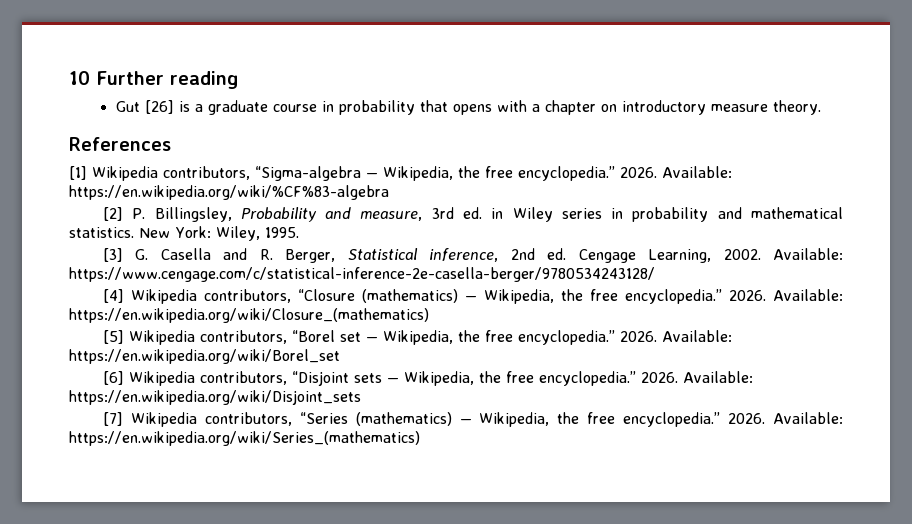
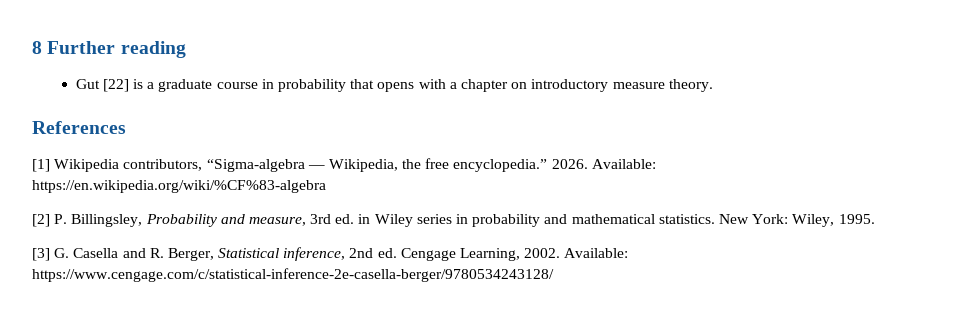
[69,71,90,85] 10 -> [32,41,42,54] 8
[144,100,174,114] [26] -> [102,79,129,92] [22]
[102,289,843,304] [69,308,429,323] [102,330,732,345] [69,349,340,364] [102,371,753,386] [69,390,361,405] [102,412,843,427] [69,431,420,446] // [4] Wikipedia contributors, “Closure (mathematics) — Wikipedia, the free encyclopedia.” 2026. Available: https://en.wikipedia.org/wiki/Closure_(mathematics) // [5] Wikipedia contributors, “Borel set — Wikipedia, the free encyclopedia.” 2026. Available: https://en.wikipedia.org/wiki/Borel_set // [6] Wikipedia contributors, “Disjoint sets — Wikipedia, the free encyclopedia.” 2026. Available: https://en.wikipedia.org/wiki/Disjoint_sets // [7] Wikipedia contributors, “Series (mathematics) — Wikipedia, the free encyclopedia.” 2026. Available: https://en.wikipedia.org/wiki/Series_(mathematics) -> (554, 275) none

